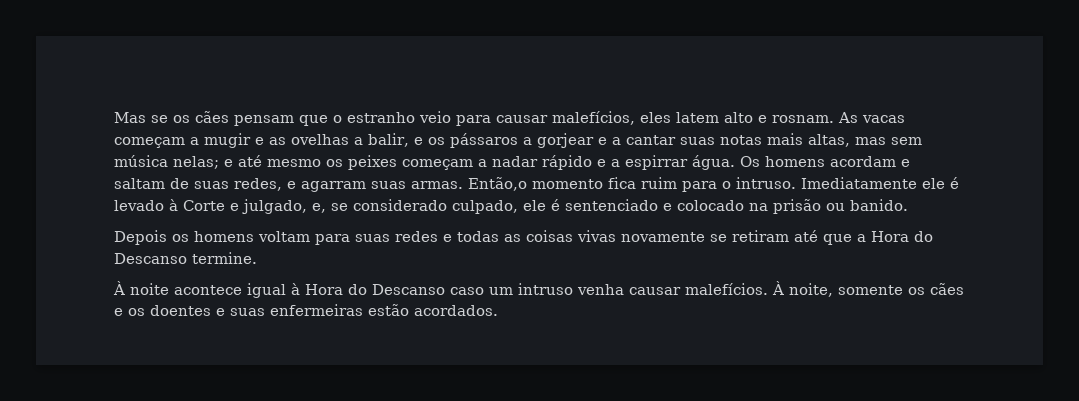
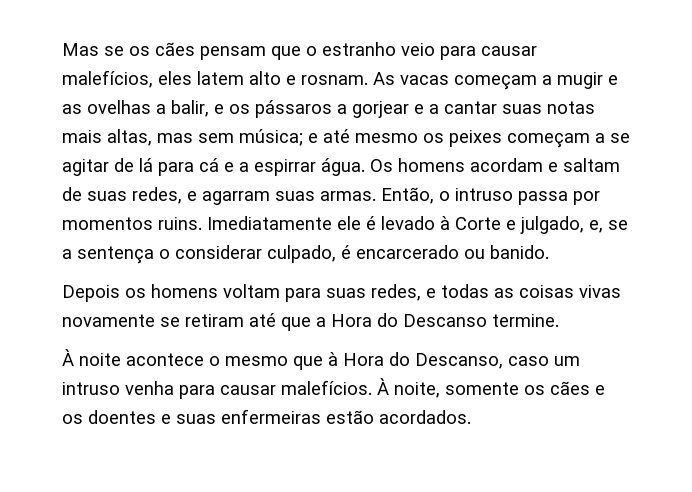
[114,155,219,169] música nelas; -> [239,129,303,146] música;
[492,155,592,170] nadar rápido -> [610,133,630,143] [62,158,219,176] se agitar de lá para cá
[468,177,796,192] Então,o momento fica ruim para o intruso. -> [381,187,600,205] [62,217,202,230] Então, o intruso passa por momentos ruins.
[353,199,821,214] considerado culpado, ele é sentenciado e colocado na prisão -> [62,245,459,264] a sentença o considerar culpado, é encarcerado
[395,231,438,242] redes -> [371,284,421,301] redes,
[247,283,286,298] igual -> [209,356,323,370] o mesmo que
[372,284,445,295] Descanso -> [415,353,503,369] Descanso,
(624, 289) none -> [179,385,215,399] para

